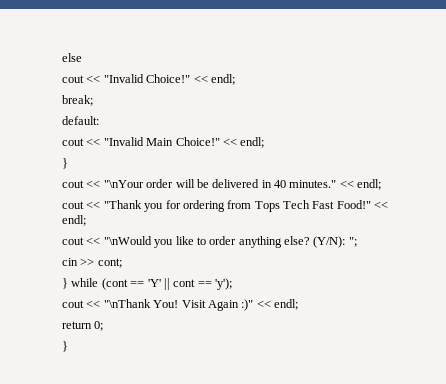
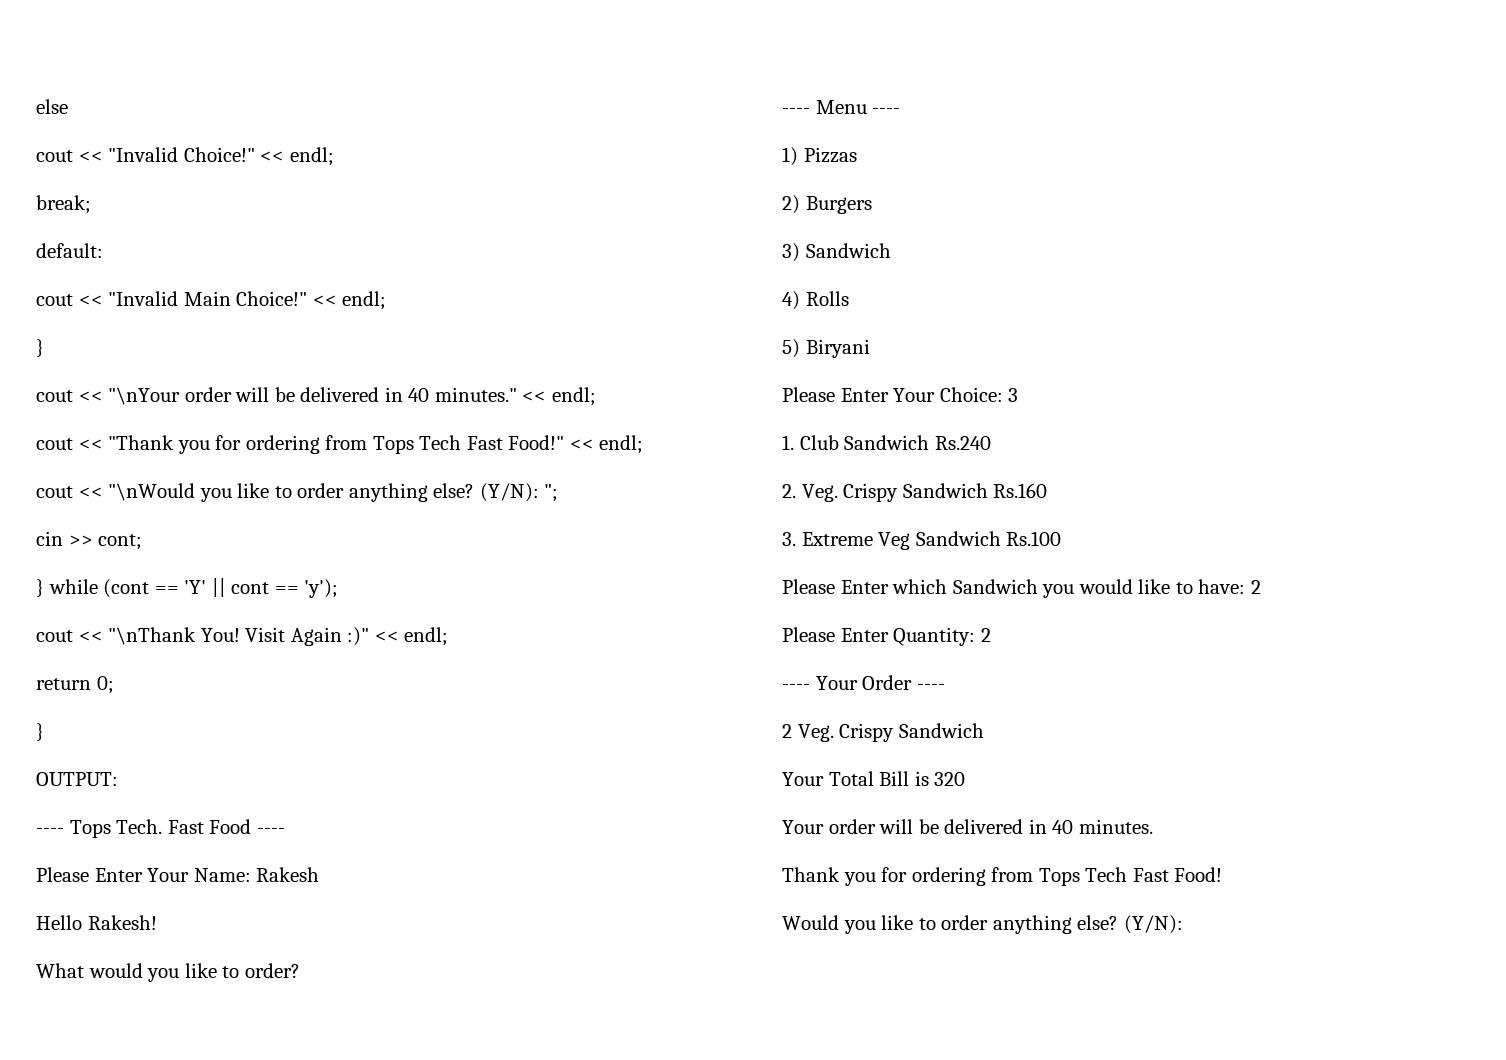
(68, 346) none -> [36,772,118,786] [36,819,285,838] [36,867,320,882] [36,915,157,930] [36,963,300,982] [782,100,901,114] [782,147,857,166] [782,195,872,214] [782,243,891,262] [782,291,849,310] [782,339,870,358] [782,387,1019,402] [782,435,991,450] [782,483,1048,502] [782,531,1062,550] [782,579,1261,598] [782,627,991,646] [782,675,945,690] [782,723,984,742] [782,771,966,786] [782,819,1153,834] [782,867,1223,886] [782,915,1183,934] // OUTPUT: // ---- Tops Tech. Fast Food ---- // Please Enter Your Name: Rakesh // Hello Rakesh! // What would you like to order? // ---- Menu ---- // 1) Pizzas // 2) Burgers // 3) Sandwich // 4) Rolls // 5) Biryani // Please Enter Your Choice: 3 // 1. Club Sandwich Rs.240 // 2. Veg. Crispy Sandwich Rs.160 // 3. Extreme Veg Sandwich Rs.100 // Please Enter which Sandwich you would like to have: 2 // Please Enter Quantity: 2 // ---- Your Order ---- // 2 Veg. Crispy Sandwich // Your Total Bill is 320 // Your order will be delivered in 40 minutes. // Thank you for ordering from Tops Tech Fast Food! // Would you like to order anything else? (Y/N):

